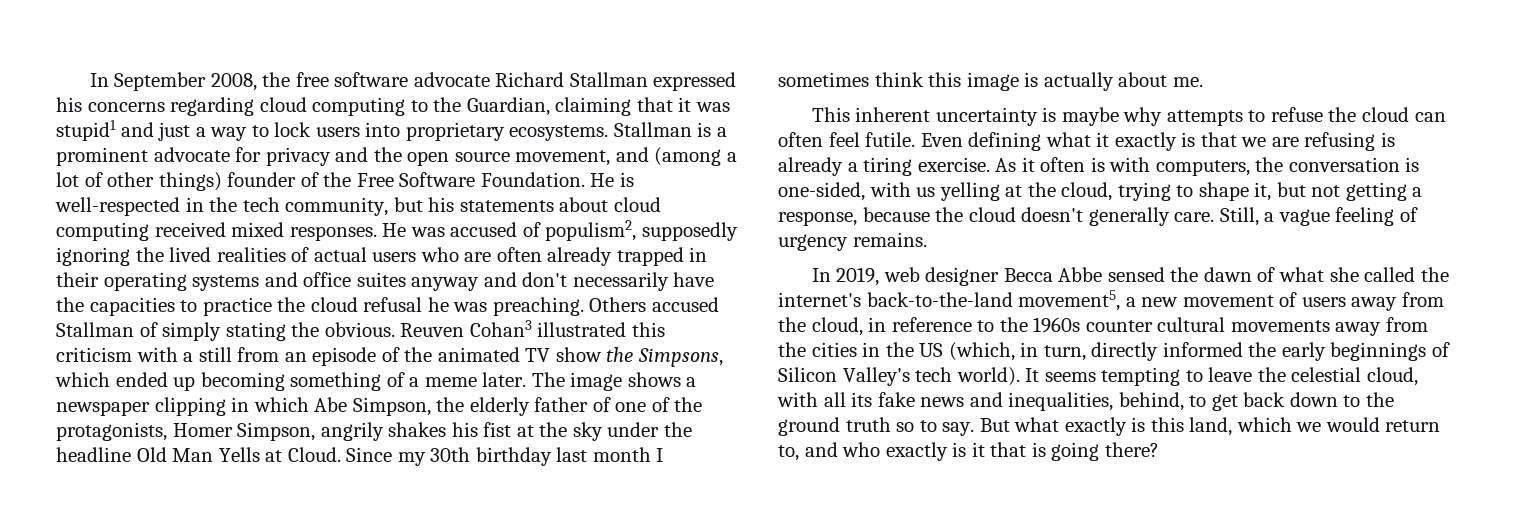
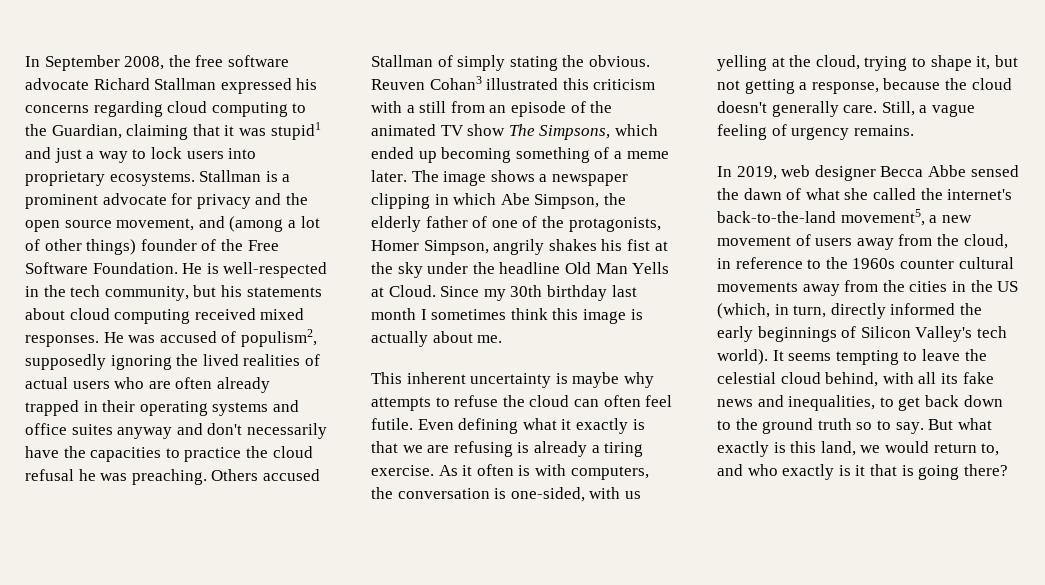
[606,347,634,362] the -> [508,124,535,136] The
[1366,367,1418,386] cloud, -> [780,372,879,387] cloud behind,
[1118,392,1184,411] behind, -> (876, 403) none
[1236,417,1292,432] which -> (856, 448) none

